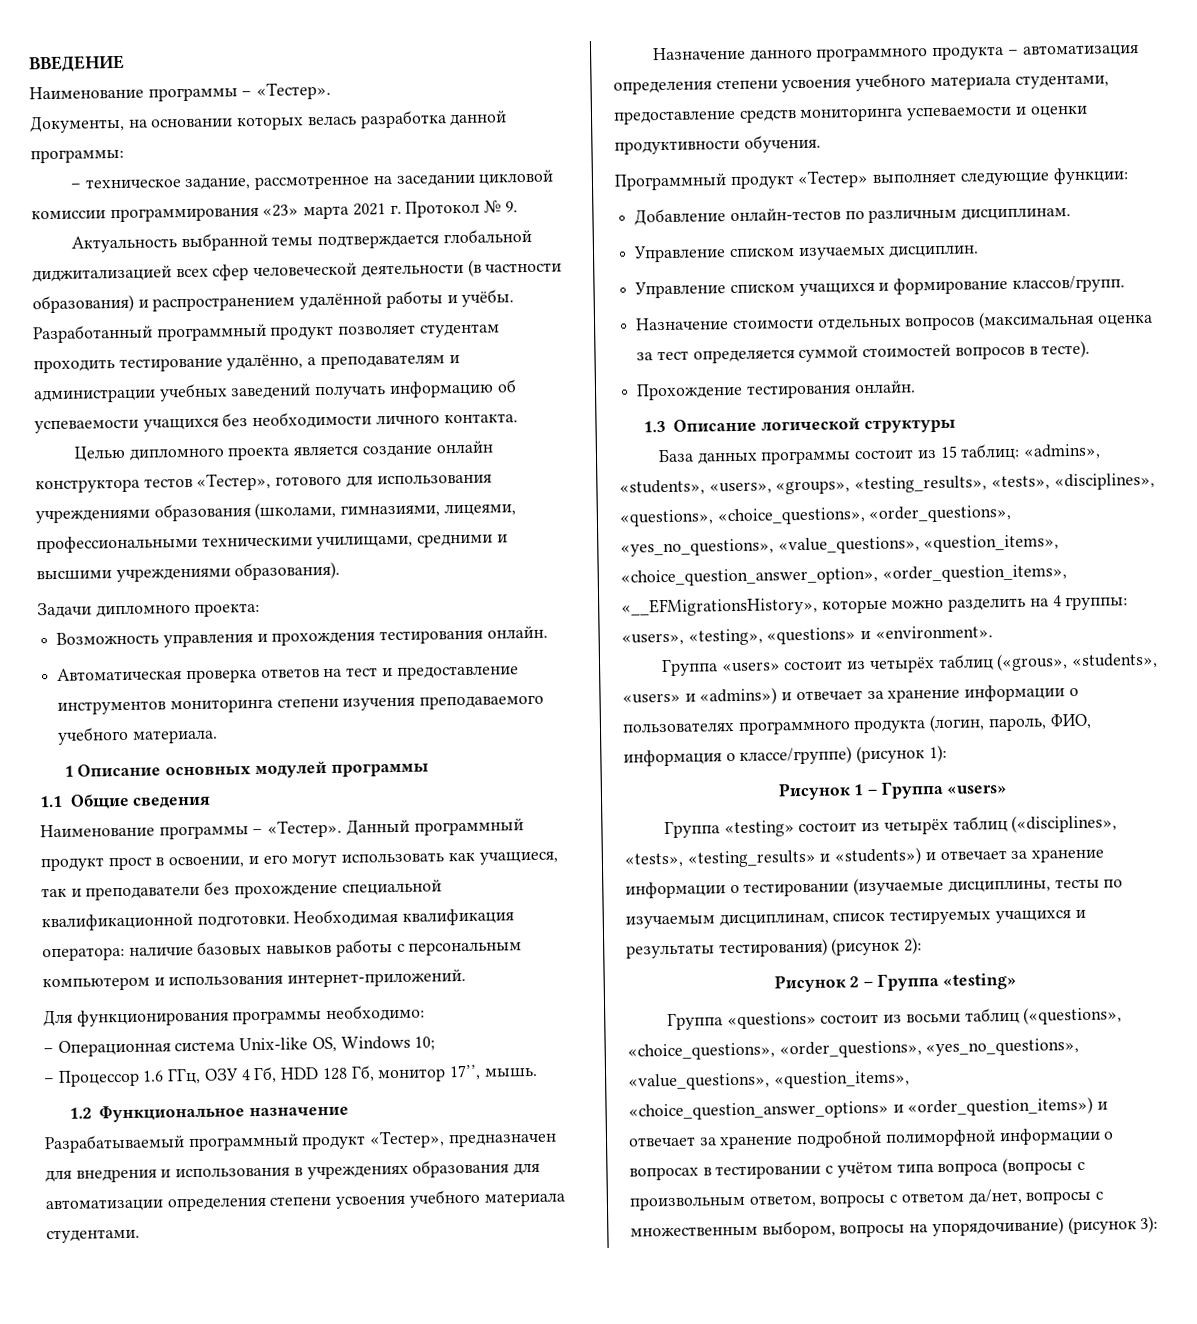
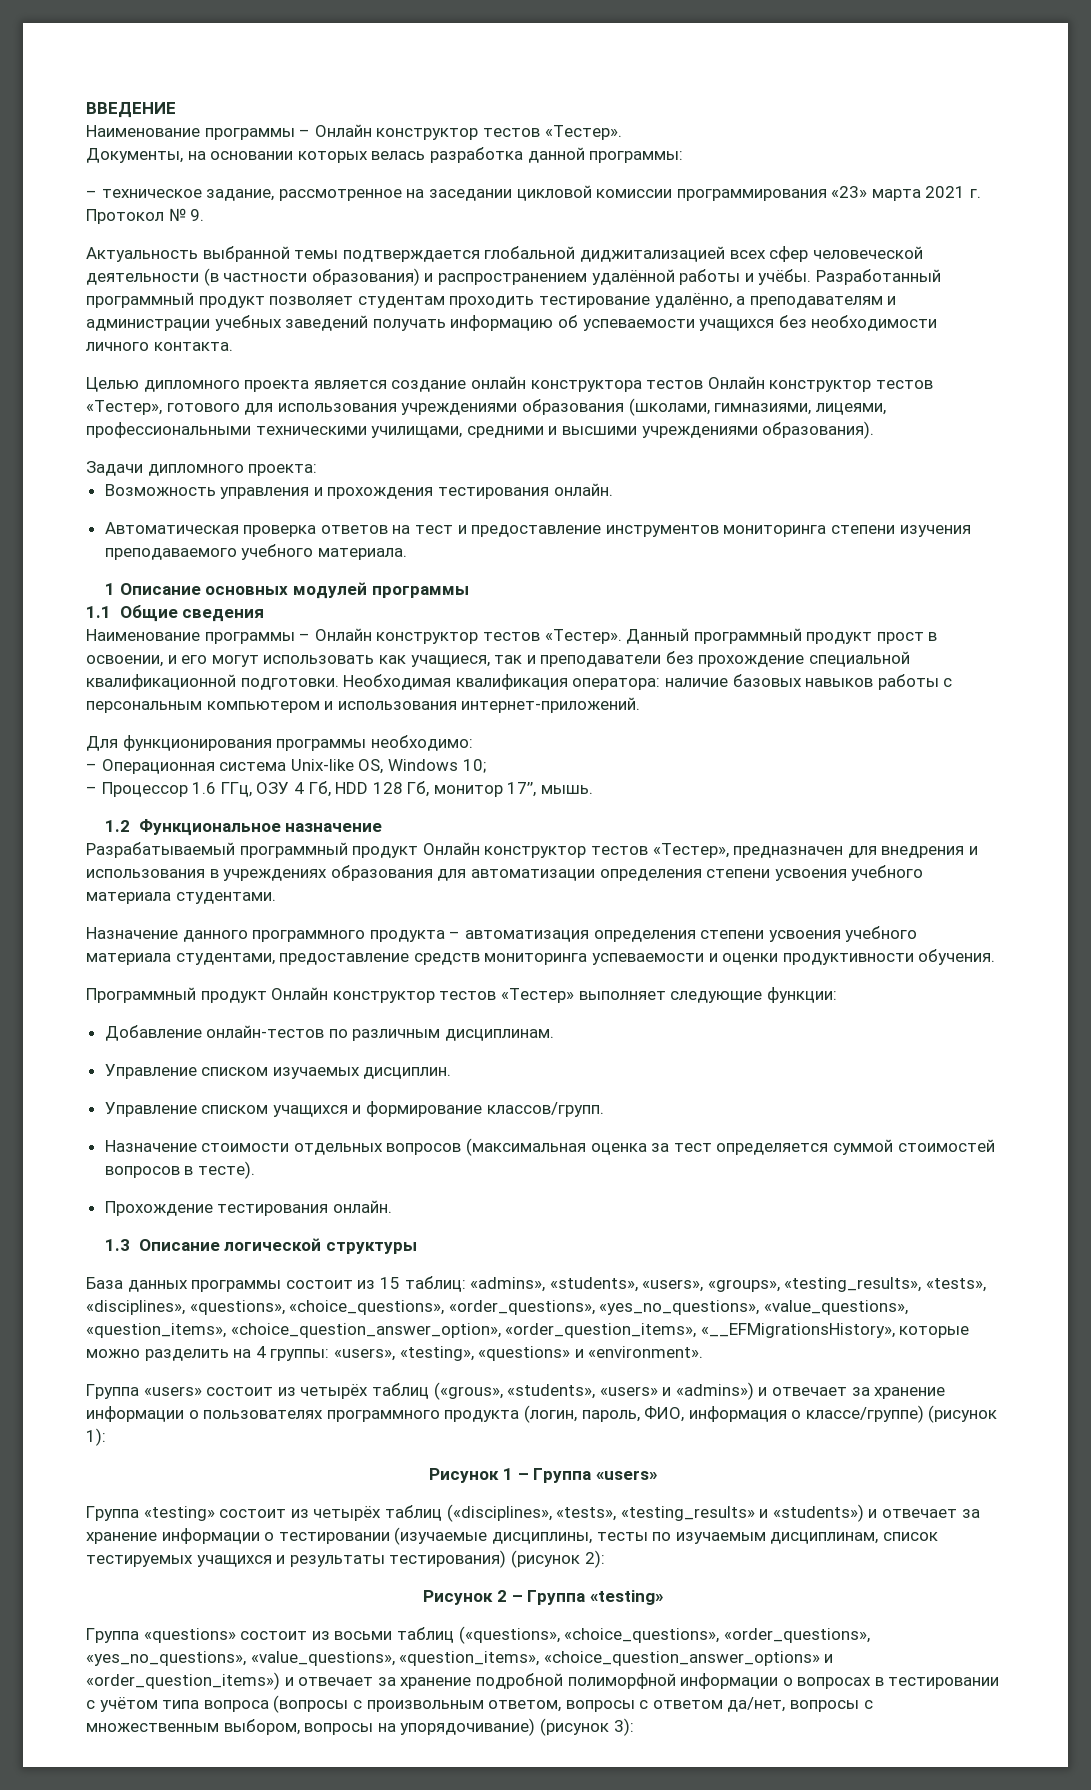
(253, 94) none -> [314,124,540,140] Онлайн конструктор тестов
(193, 482) none -> [707,376,933,392] Онлайн конструктор тестов
(264, 831) none -> [314,628,540,644] Онлайн конструктор тестов
(367, 1142) none -> [422,842,648,858] Онлайн конструктор тестов
(795, 182) none -> [271,987,497,1003] Онлайн конструктор тестов

